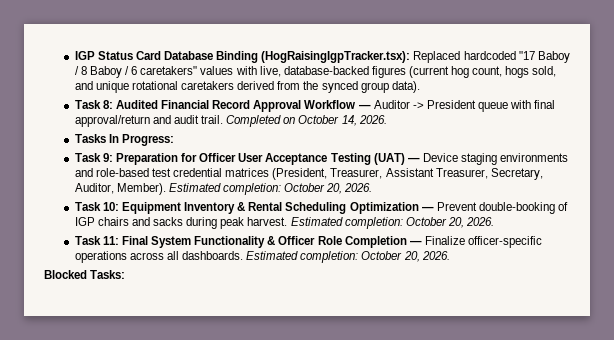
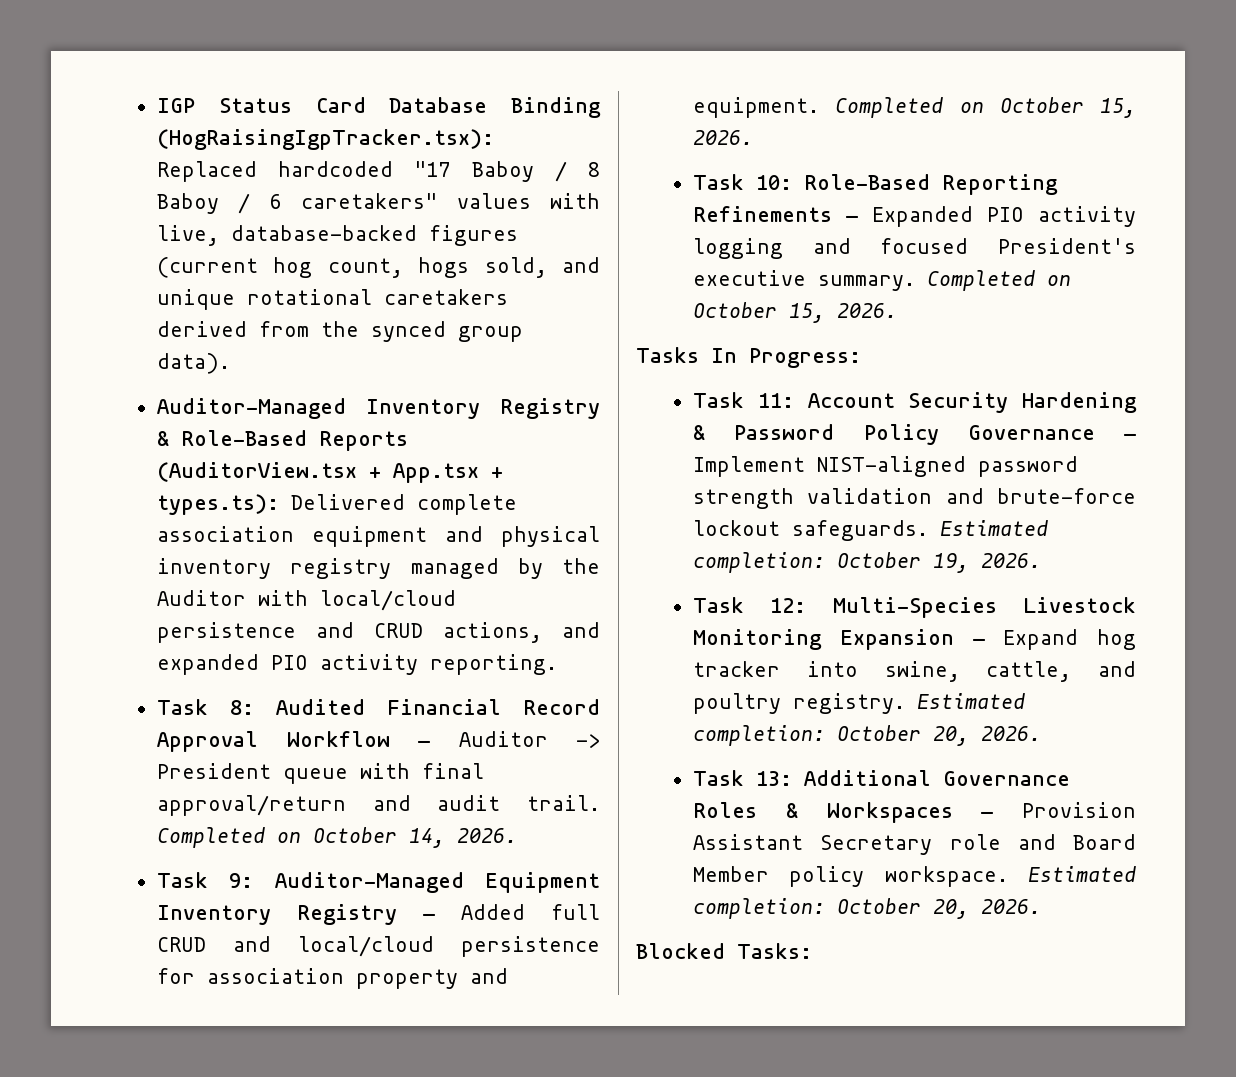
(420, 87) none -> [157,398,600,419] [157,430,409,451] [157,462,504,483] [157,494,518,515] [157,526,600,547] [157,558,600,579] [157,590,457,611] [157,622,600,643] [157,654,558,675] // Auditor-Managed Inventory Registry & Role-Based Reports (AuditorView.tsx + App.tsx + types.ts): Delivered complete association equipment and physical inventory registry managed by the Auditor with local/cloud persistence and CRUD actions, and expanded PIO activity reporting.
[74,134,174,146] [74,153,569,165] [74,168,543,180] [74,183,373,195] [74,202,568,214] [74,217,494,229] [74,236,542,248] [74,251,244,263] Tasks In Progress: // Task 9: Preparation for Officer User Acceptance Testing (UAT) — Device staging environments and role-based test credential matrices (President, Treasurer, Assistant Treasurer, Secretary, Auditor, Member). Estimated completion: October 20, 2026. // Task 10: Equipment Inventory & Rental Scheduling Optimization — Prevent double-booking of IGP chairs and sacks during peak harvest. Estimated completion: October 20, 2026. // Task 11: Final System Functionality & Officer Role Completion — Finalize officer-specific operations across all dashboards. -> [157,872,600,893] [157,904,600,925] [157,936,600,957] [157,968,509,989] [693,97,1136,118] [693,130,754,145] [693,174,1059,195] [693,206,1136,227] [693,238,1136,259] [693,270,1072,291] [693,302,898,323] [636,347,861,368] [693,392,1137,413] [693,424,1136,445] [693,456,1079,477] [693,488,1136,509] [693,520,1049,541] [693,552,1042,573] [693,597,1136,618] [693,629,1136,650] [693,661,1136,682] [693,693,1026,714] [693,725,1042,746] [693,770,1071,786] [693,802,1136,823] [693,834,1136,855] [693,866,1008,887] Task 9: Auditor-Managed Equipment Inventory Registry — Added full CRUD and local/cloud persistence for association property and equipment. Completed on October 15, 2026. // Task 10: Role-Based Reporting Refinements — Expanded PIO activity logging and focused President's executive summary. Completed on October 15, 2026. // Tasks In Progress: // Task 11: Account Security Hardening & Password Policy Governance — Implement NIST-aligned password strength validation and brute-force lockout safeguards. Estimated completion: October 19, 2026. // Task 12: Multi-Species Livestock Monitoring Expansion — Expand hog tracker into swine, cattle, and poultry registry. Estimated completion: October 20, 2026. // Task 13: Additional Governance Roles & Workspaces — Provision Assistant Secretary role and Board Member policy workspace.

